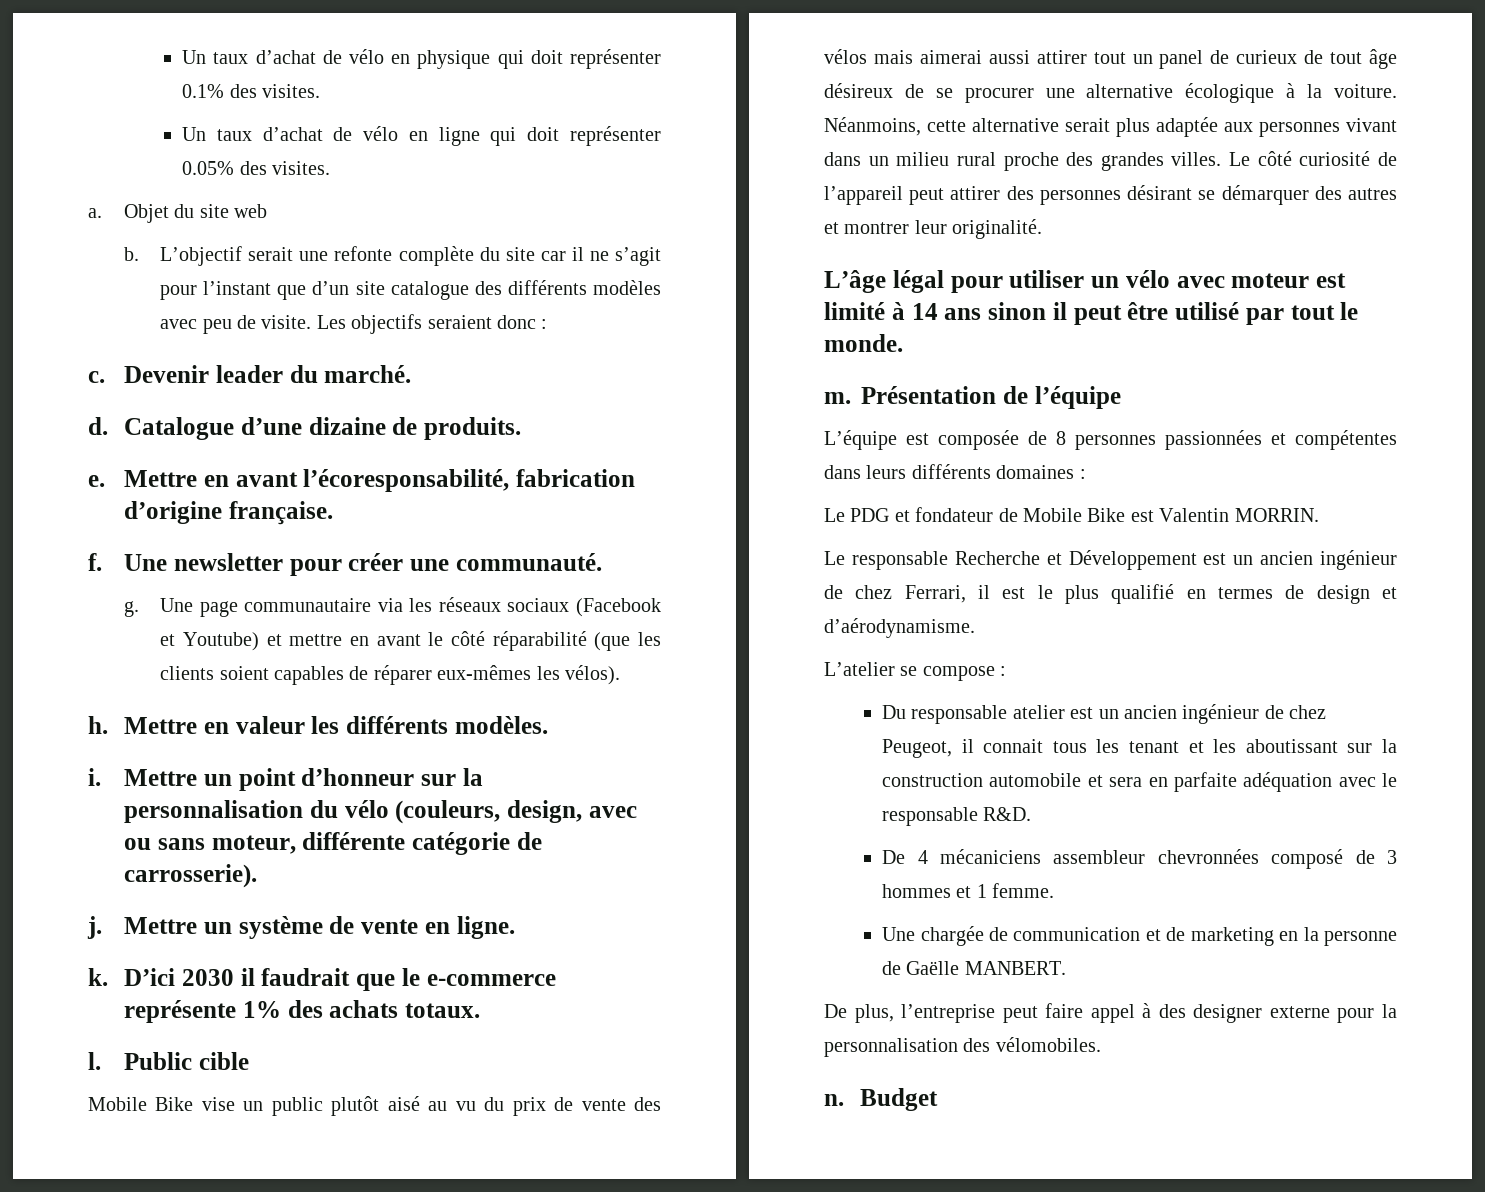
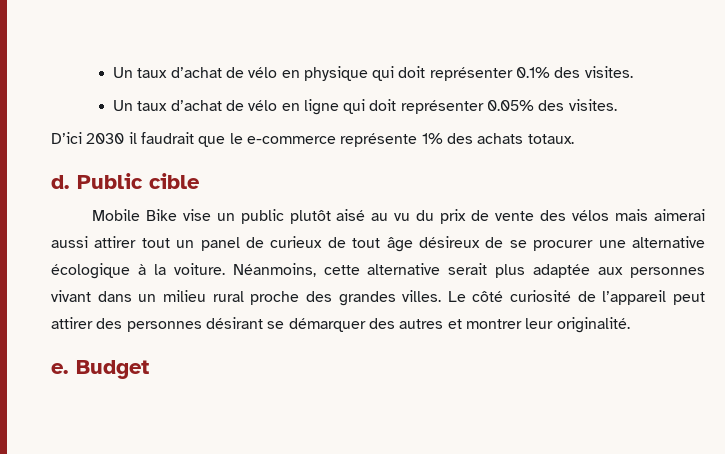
[88,204,268,223] [124,246,661,266] [160,280,661,300] [160,314,548,334] [88,365,412,383] [88,417,522,440] [88,469,636,492] [124,501,333,525] [88,553,602,576] [124,597,661,617] [160,631,662,651] [160,665,620,685] [88,716,548,734] [88,768,483,791] [124,800,637,824] [124,832,542,855] [124,864,258,888] [87,916,515,939] [88,968,108,986] a. Objet du site web // b. L’objectif serait une refonte complète du site car il ne s’agit pour l’instant que d’un site catalogue des différents modèles avec peu de visite. Les objectifs seraient donc : // c. Devenir leader du marché. // d. Catalogue d’une dizaine de produits. // e. Mettre en avant l’écoresponsabilité, fabrication d’origine française. // f. Une newsletter pour créer une communauté. // g. Une page communautaire via les réseaux sociaux (Facebook et Youtube) et mettre en avant le côté réparabilité (que les clients soient capables de réparer eux-mêmes les vélos). // h. Mettre en valeur les différents modèles. // i. Mettre un point d’honneur sur la personnalisation du vélo (couleurs, design, avec ou sans moteur, différente catégorie de carrosserie). // j. Mettre un système de vente en ligne. // k. -> (617, 105) none
[88,1052,101,1070] l. -> [51,175,69,189] d.
[824,270,1346,293] [824,302,1359,325] [824,334,903,352] [824,386,1121,409] [824,430,1397,450] [824,464,1086,479] [824,507,1319,522] [824,550,1397,570] [824,584,1397,604] [824,618,975,638] [824,662,1007,681] [882,704,1327,724] [882,739,1397,758] [882,772,1397,792] [882,807,1032,826] [882,849,1397,869] [882,883,1055,898] [882,926,1397,946] [882,961,1066,975] [824,1003,1397,1023] [824,1037,1101,1057] [824,1094,844,1106] L’âge légal pour utiliser un vélo avec moteur est limité à 14 ans sinon il peut être utilisé par tout le monde. // m. Présentation de l’équipe // L’équipe est composée de 8 personnes passionnées et compétentes dans leurs différents domaines : // Le PDG et fondateur de Mobile Bike est Valentin MORRIN. // Le responsable Recherche et Développement est un ancien ingénieur de chez Ferrari, il est le plus qualifié en termes de design et d’aérodynamisme. // L’atelier se compose : // Du responsable atelier est un ancien ingénieur de chez Peugeot, il connait tous les tenant et les aboutissant sur la construction automobile et sera en parfaite adéquation avec le responsable R&D. // De 4 mécaniciens assembleur chevronnées composé de 3 hommes et 1 femme. // Une chargée de communication et de marketing en la personne de Gaëlle MANBERT. // De plus, l’entreprise peut faire appel à des designer externe pour la personnalisation des vélomobiles. // n. -> [51,363,68,374] e.

